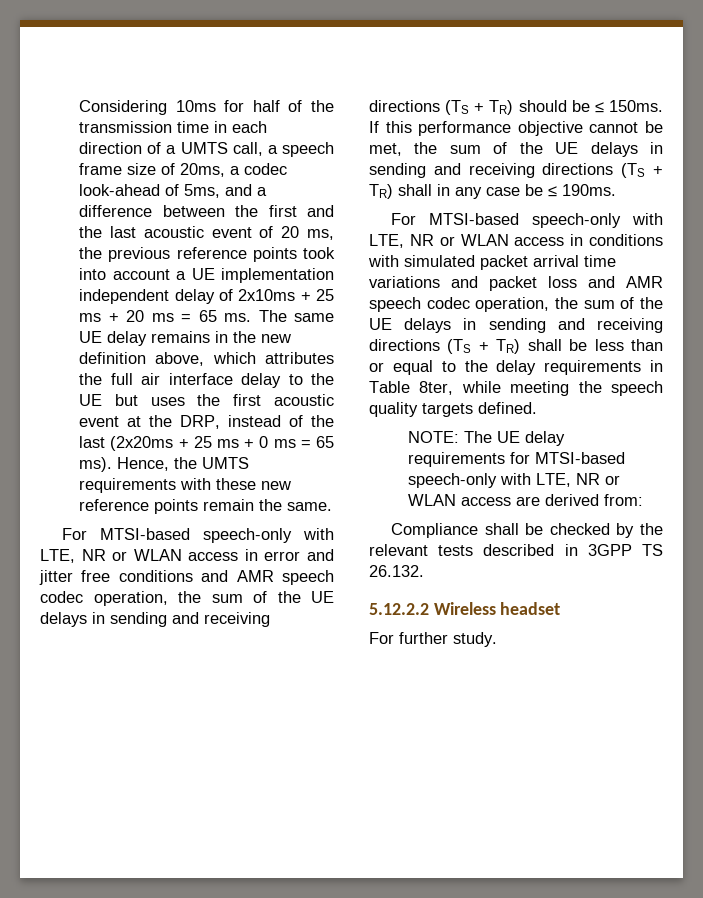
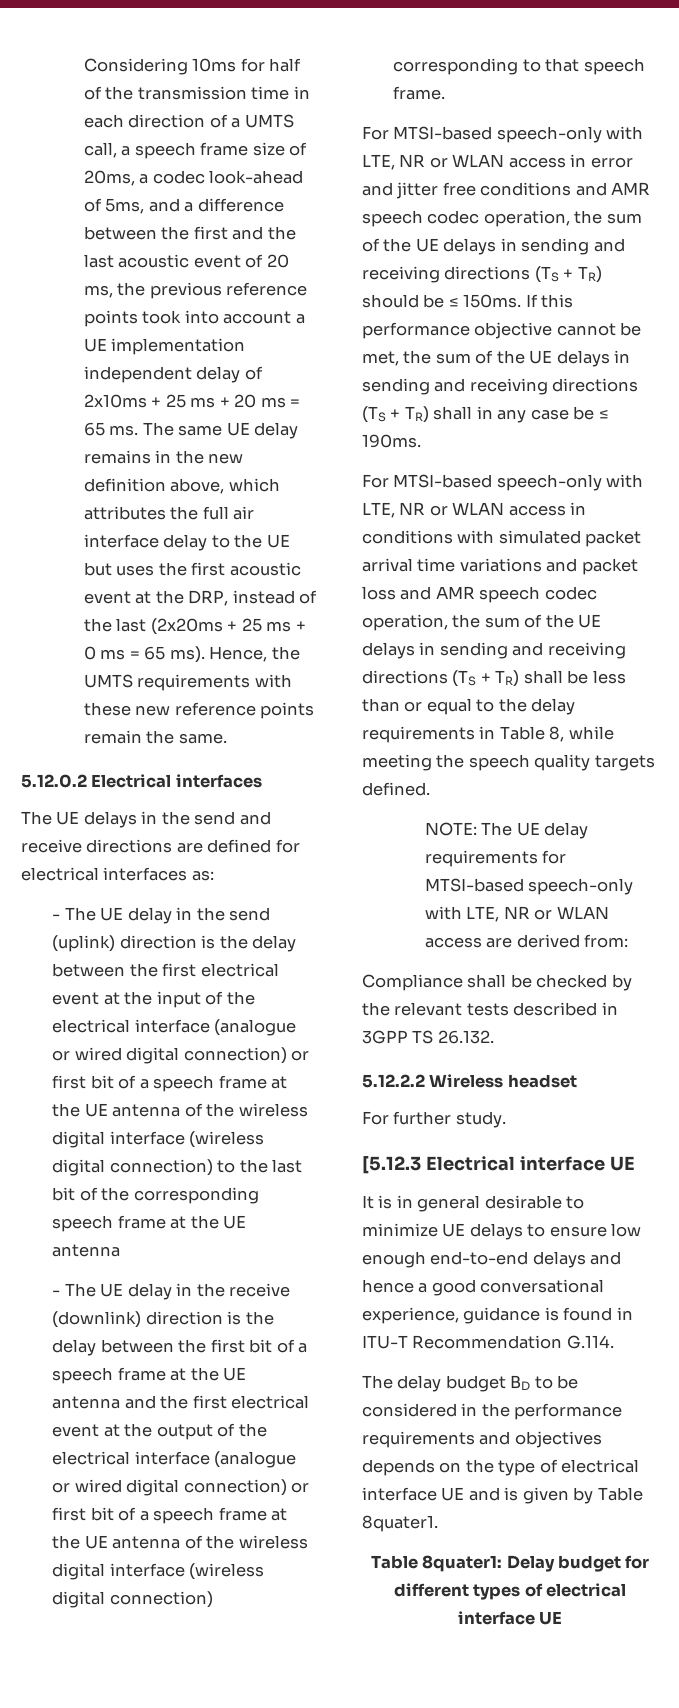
(333, 506) none -> [21,774,262,788] [21,811,271,828] [21,839,300,853] [21,867,214,881] [52,907,271,924] [52,935,297,952] [52,963,279,977] [52,991,255,1008] [52,1019,297,1036] [52,1047,310,1064] [52,1075,288,1092] [52,1103,308,1117] [52,1131,265,1148] [52,1159,303,1176] [52,1187,259,1204] [52,1215,247,1232] [52,1244,121,1257] [52,1283,291,1300] [52,1311,274,1328] [52,1339,308,1356] [52,1367,247,1384] [52,1395,310,1409] [52,1423,267,1440] [52,1451,297,1468] [52,1479,310,1496] [52,1507,288,1524] [52,1535,308,1549] [52,1563,265,1580] [52,1591,213,1608] [393,58,645,75] [393,86,446,100] // 5.12.0.2 Electrical interfaces // The UE delays in the send and receive directions are defined for electrical interfaces as: // - The UE delay in the send (uplink) direction is the delay between the first electrical event at the input of the electrical interface (analogue or wired digital connection) or first bit of a speech frame at the UE antenna of the wireless digital interface (wireless digital connection) to the last bit of the corresponding speech frame at the UE antenna // - The UE delay in the receive (downlink) direction is the delay between the first bit of a speech frame at the UE antenna and the first electrical event at the output of the electrical interface (analogue or wired digital connection) or first bit of a speech frame at the UE antenna of the wireless digital interface (wireless digital connection) corresponding to that speech frame.
[419,381,454,395] 8ter, -> [549,726,565,742] 8,
(497, 639) none -> [362,1156,635,1174] [362,1195,585,1212] [362,1223,642,1240] [362,1251,622,1268] [362,1279,605,1296] [362,1307,633,1324] [362,1335,614,1349] [362,1375,579,1392] [362,1403,623,1420] [362,1431,602,1448] [362,1459,640,1476] [362,1487,643,1504] [362,1515,438,1532] [370,1555,650,1572] [393,1583,627,1600] [457,1611,563,1625] // [5.12.3 Electrical interface UE // It is in general desirable to minimize UE delays to ensure low enough end-to-end delays and hence a good conversational experience, guidance is found in ITU-T Recommendation G.114. // The delay budget BD to be considered in the performance requirements and objectives depends on the type of electrical interface UE and is given by Table 8quater1. // Table 8quater1: Delay budget for different types of electrical interface UE

